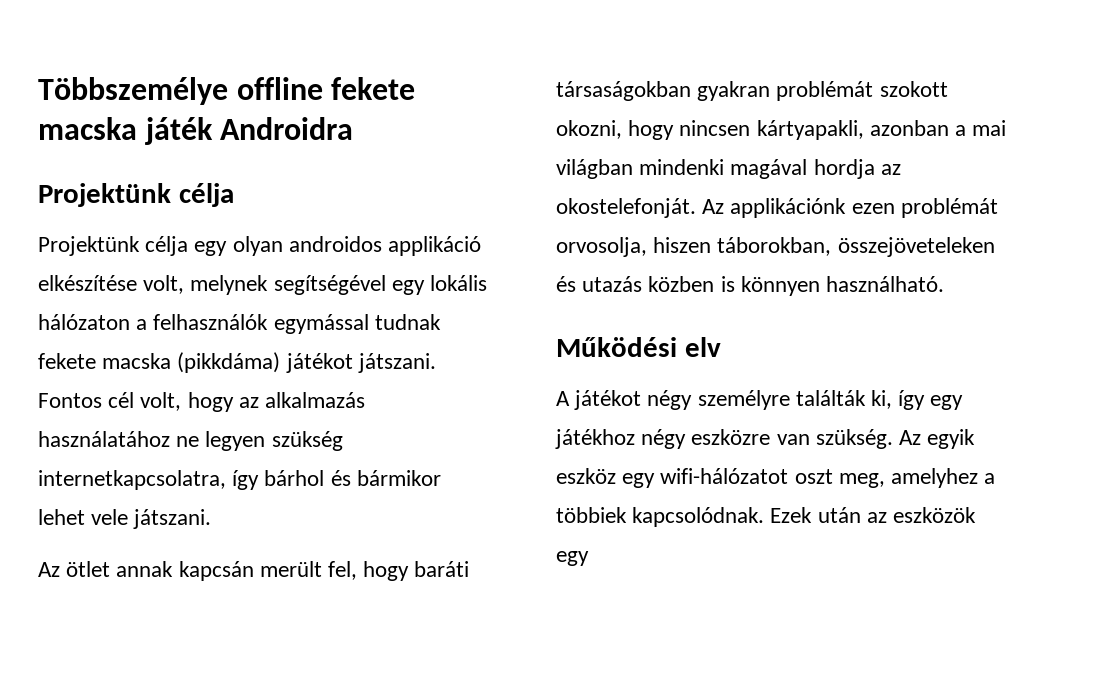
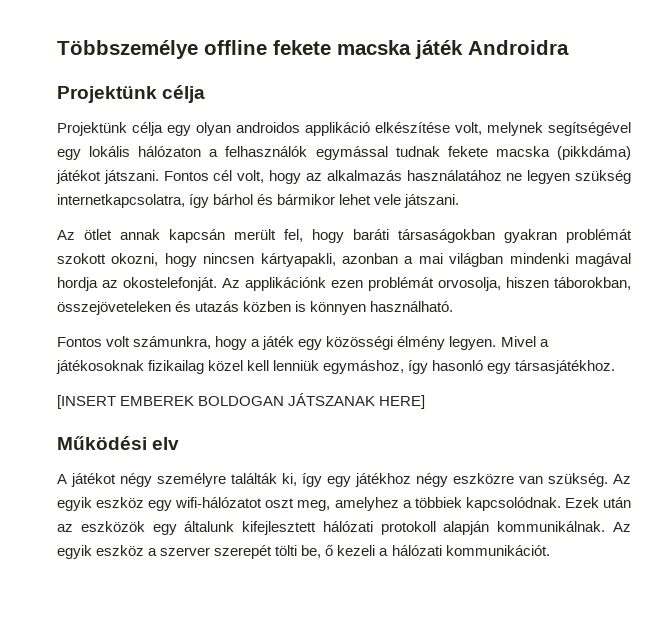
(945, 284) none -> [57,336,549,350] [56,360,616,374] [57,393,426,409] // Fontos volt számunkra, hogy a játék egy közösségi élmény legyen. Mivel a játékosoknak fizikailag közel kell lenniük egymáshoz, így hasonló egy társasjátékhoz. // [INSERT EMBEREK BOLDOGAN JÁTSZANAK HERE]
(589, 558) none -> [184,521,631,535] [57,544,550,559] általunk kifejlesztett hálózati protokoll alapján kommunikálnak. Az egyik eszköz a szerver szerepét tölti be, ő kezeli a hálózati kommunikációt.

